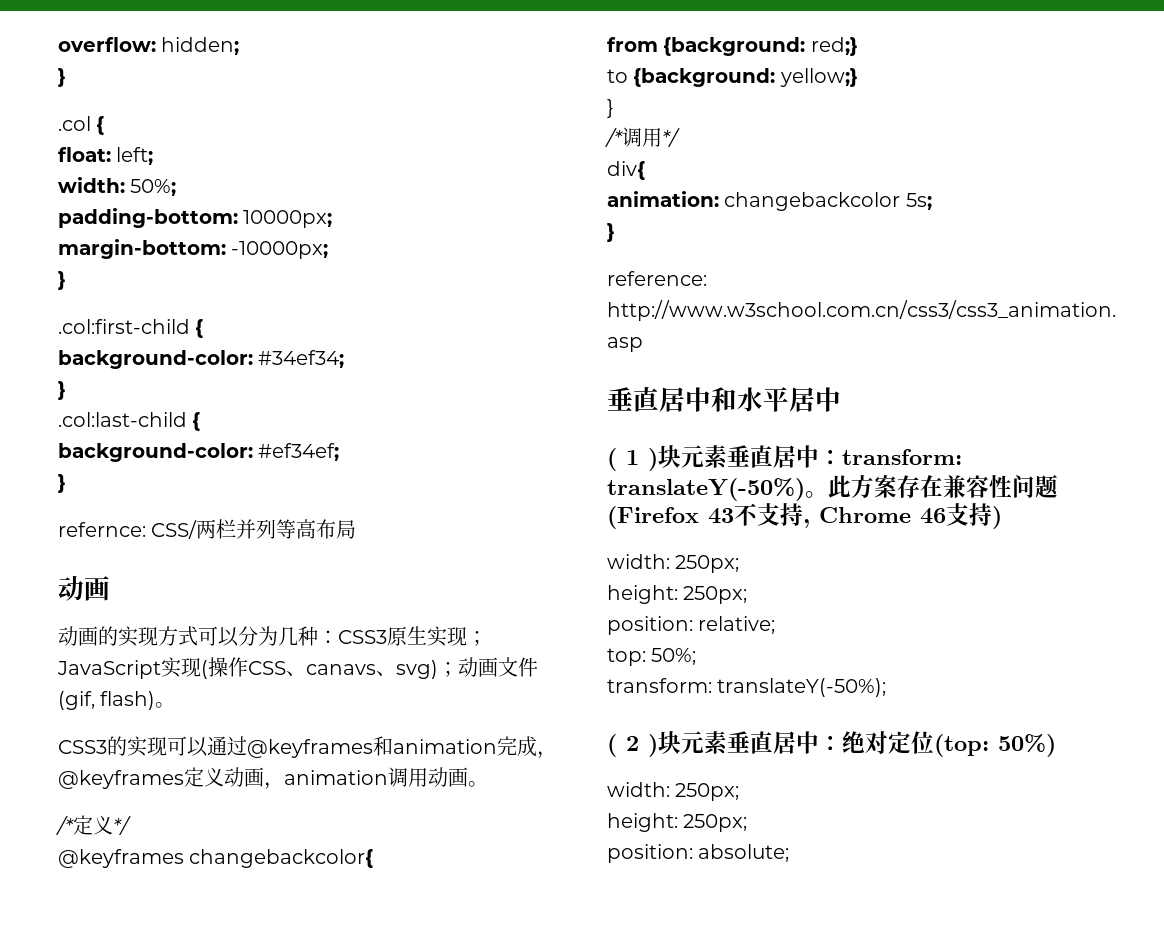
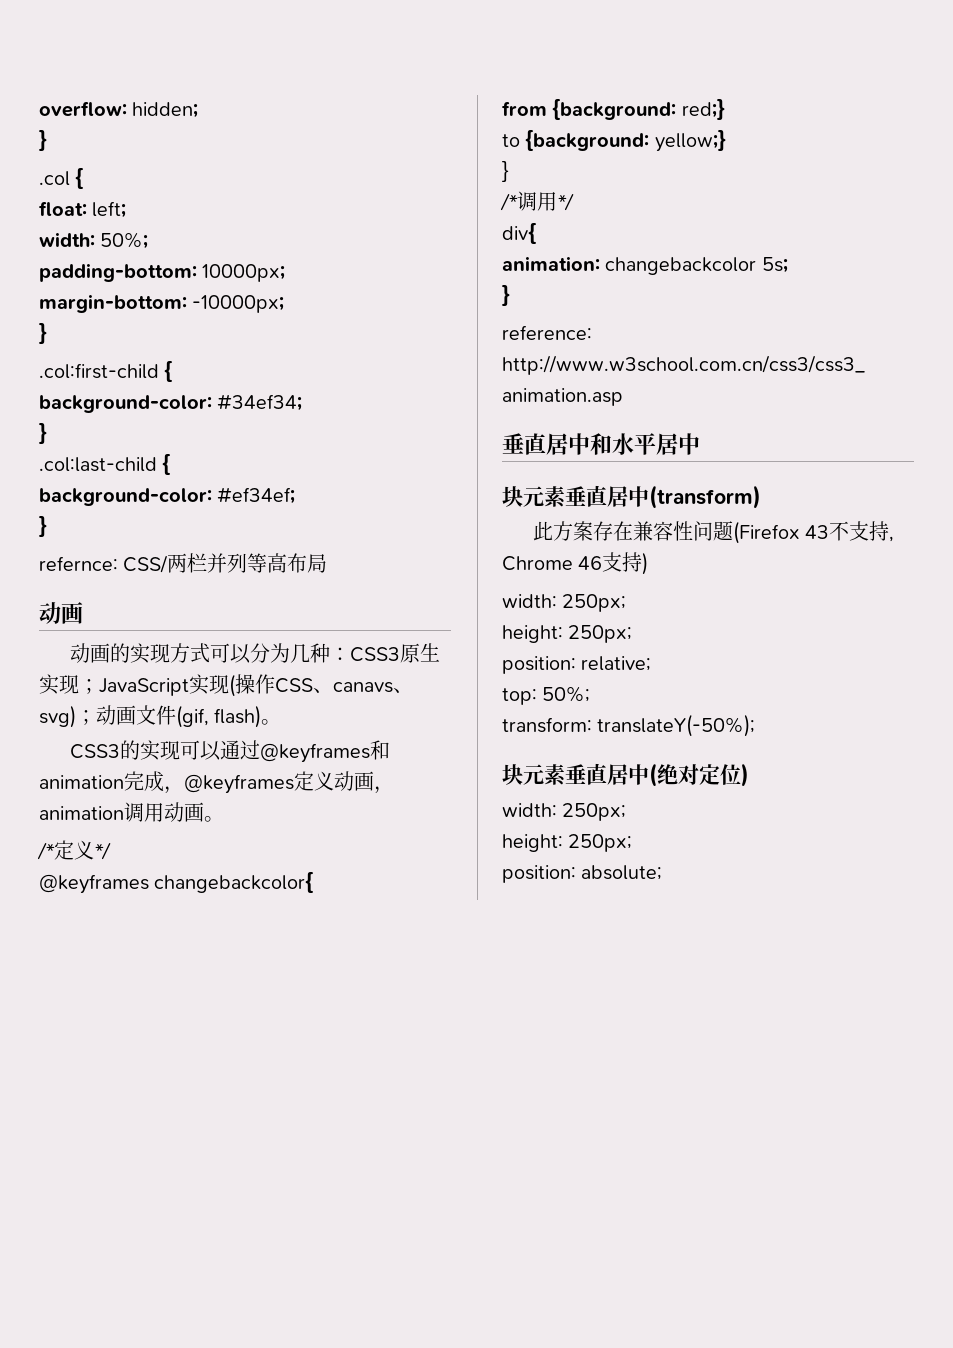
[607,445,962,471] [607,478,828,501] ( 1 )块元素垂直居中：transform: translateY(-50%)。 -> [502,485,761,509] 块元素垂直居中(transform) //
[607,731,842,757] ( 2 )块元素垂直居中： -> [502,763,657,787] 块元素垂直居中(
[934,734,1056,757] (top: 50%) -> [741,763,749,787] )

